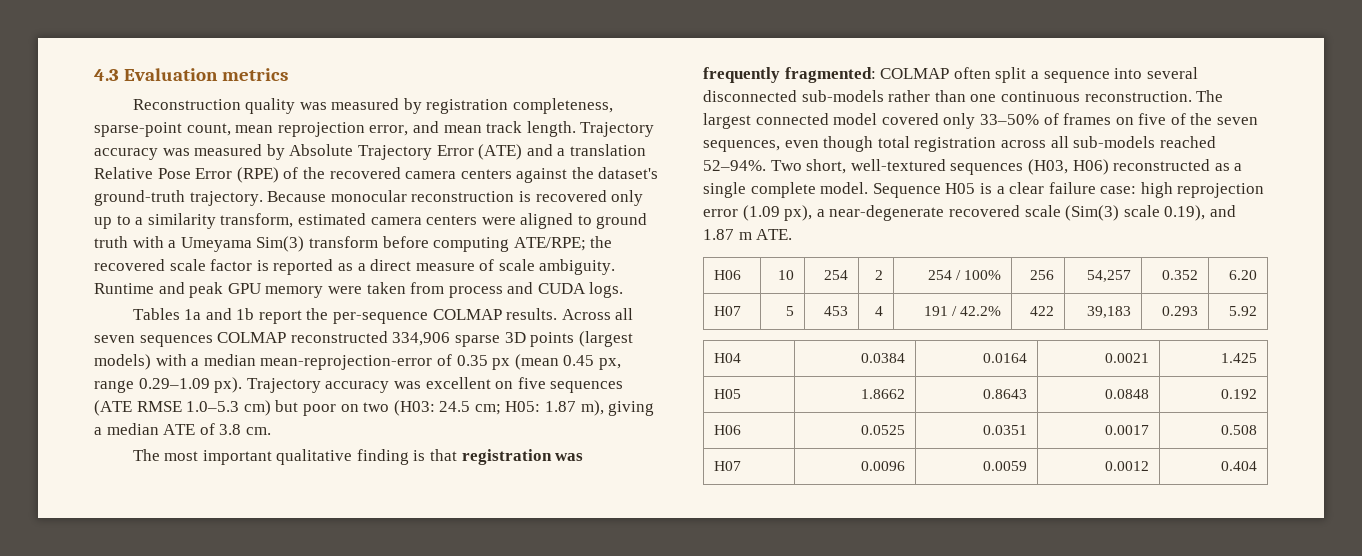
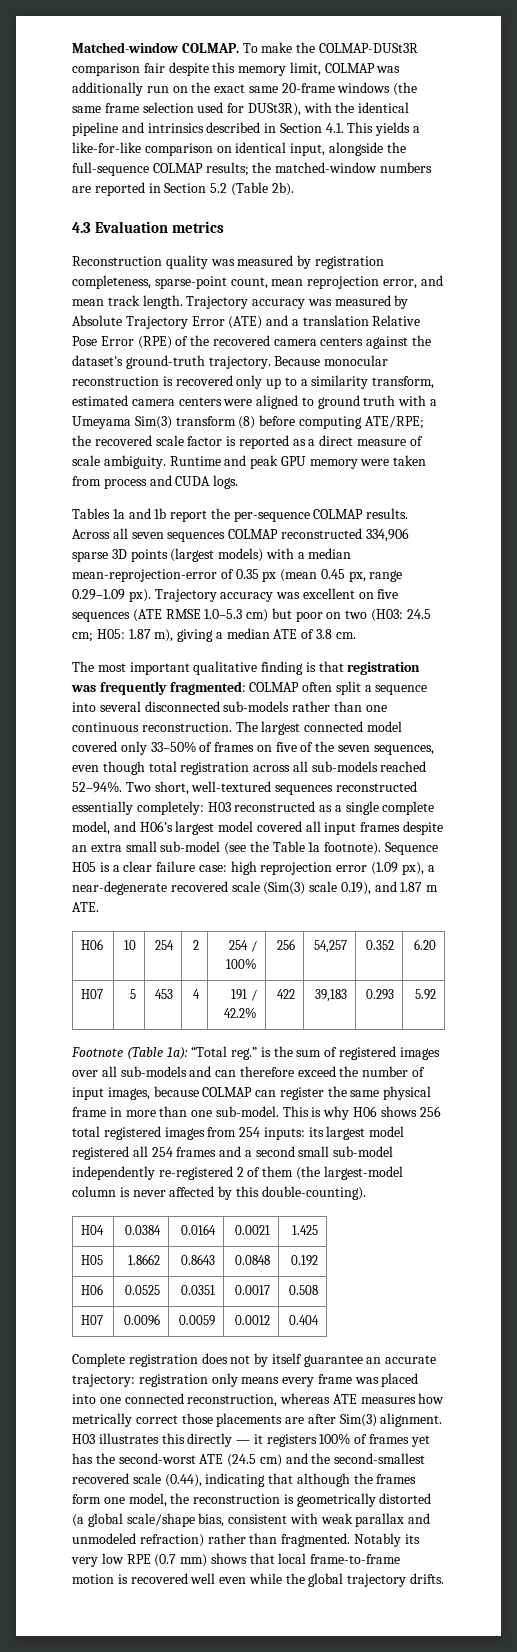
(94, 75) none -> [72,42,418,53] [72,62,401,76] [72,82,418,96] [72,102,410,116] [72,122,421,136] [72,142,406,156] [72,162,432,176] [72,182,294,196] Matched-window COLMAP. To make the COLMAP-DUSt3R comparison fair despite this memory limit, COLMAP was additionally run on the exact same 20-frame windows (the same frame selection used for DUSt3R), with the identical pipeline and intrinsics described in Section 4.1. This yields a like-for-like comparison on identical input, alongside the full-sequence COLMAP results; the matched-window numbers are reported in Section 5.2 (Table 2b). //
(378, 242) none -> [238,416,256,429] (8)
[1027,159,1109,175] (H03, H06) -> [335,781,417,792] [72,801,231,815] reconstructed essentially completely: H03
[820,182,869,194] model. -> [72,821,444,835] [72,841,382,855] model, and H06’s largest model covered all input frames despite an extra small sub-model (see the Table 1a footnote).
(1257, 311) none -> [71,1046,440,1060] [72,1066,426,1077] [72,1086,432,1100] [72,1106,441,1120] [72,1126,405,1140] [72,1146,394,1160] [72,1166,403,1180] [72,1186,366,1200] // Footnote (Table 1a): “Total reg.” is the sum of registered images over all sub-models and can therefore exceed the number of input images, because COLMAP can register the same physical frame in more than one sub-model. This is why H06 shows 256 total registered images from 254 inputs: its largest model registered all 254 frames and a second small sub-model independently re-registered 2 of them (the largest-model column is never affected by this double-counting).
(1257, 466) none -> [72,1353,437,1367] [72,1373,419,1387] [72,1393,445,1407] [72,1413,443,1427] [72,1433,430,1447] [72,1453,426,1467] [72,1473,417,1487] [72,1493,432,1507] [72,1513,431,1527] [72,1533,420,1547] [71,1553,401,1567] [72,1573,445,1587] // Complete registration does not by itself guarantee an accurate trajectory: registration only means every frame was placed into one connected reconstruction, whereas ATE measures how metrically correct those placements are after Sim(3) alignment. H03 illustrates this directly — it registers 100% of frames yet has the second-worst ATE (24.5 cm) and the second-smallest recovered scale (0.44), indicating that although the frames form one model, the reconstruction is geometrically distorted (a global scale/shape bias, consistent with weak parallax and unmodeled refraction) rather than fragmented. Notably its very low RPE (0.7 mm) shows that local frame-to-frame motion is recovered well even while the global trajectory drifts.

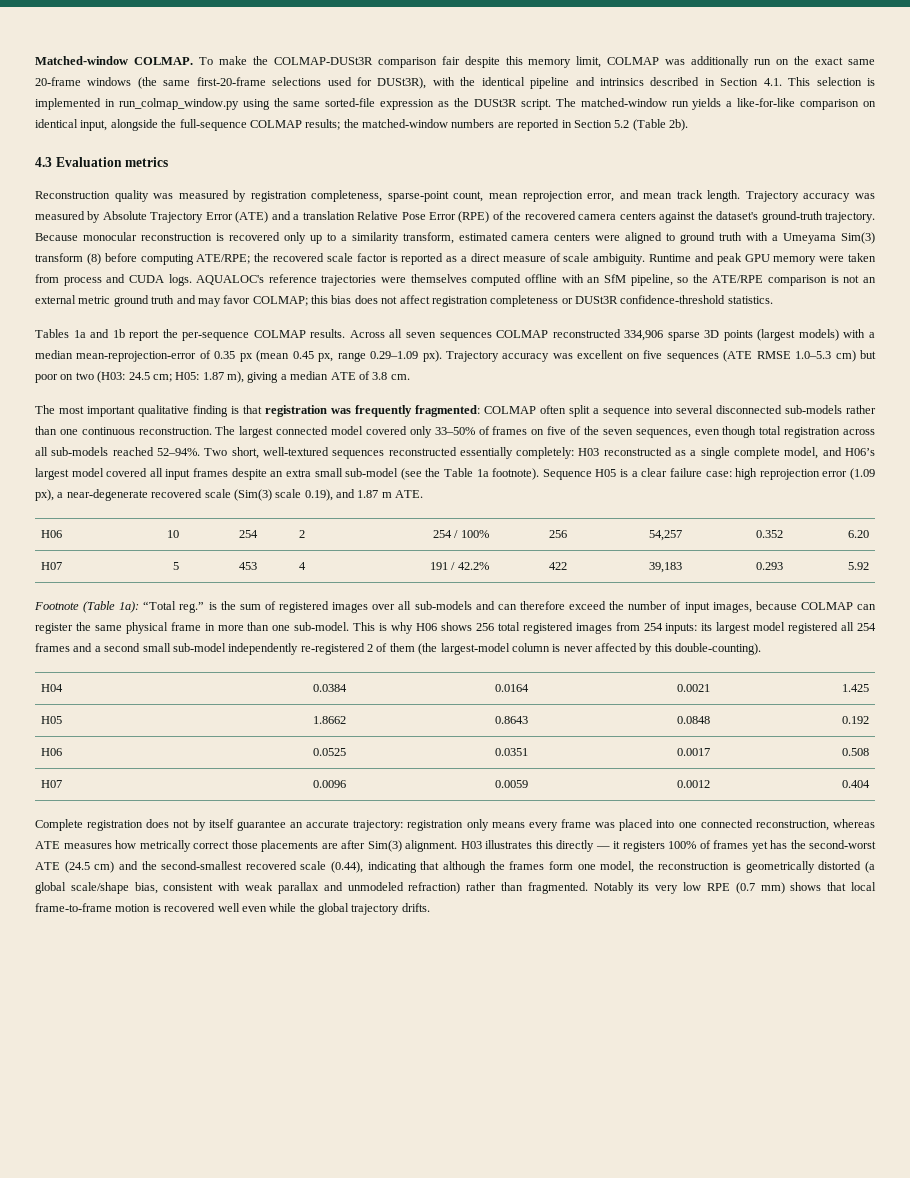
[104,102,194,113] frame selection -> [196,77,322,86] first-20-frame selections
(374, 127) none -> [816,77,876,86] [35,98,689,110] selection is implemented in run_colmap_window.py using the same sorted-file expression as the DUSt3R script. The matched-window run
(239, 482) none -> [196,274,876,286] [35,295,773,307] AQUALOC's reference trajectories were themselves computed offline with an SfM pipeline, so the ATE/RPE comparison is not an external metric ground truth and may favor COLMAP; this bias does not affect registration completeness or DUSt3R confidence-threshold statistics.

